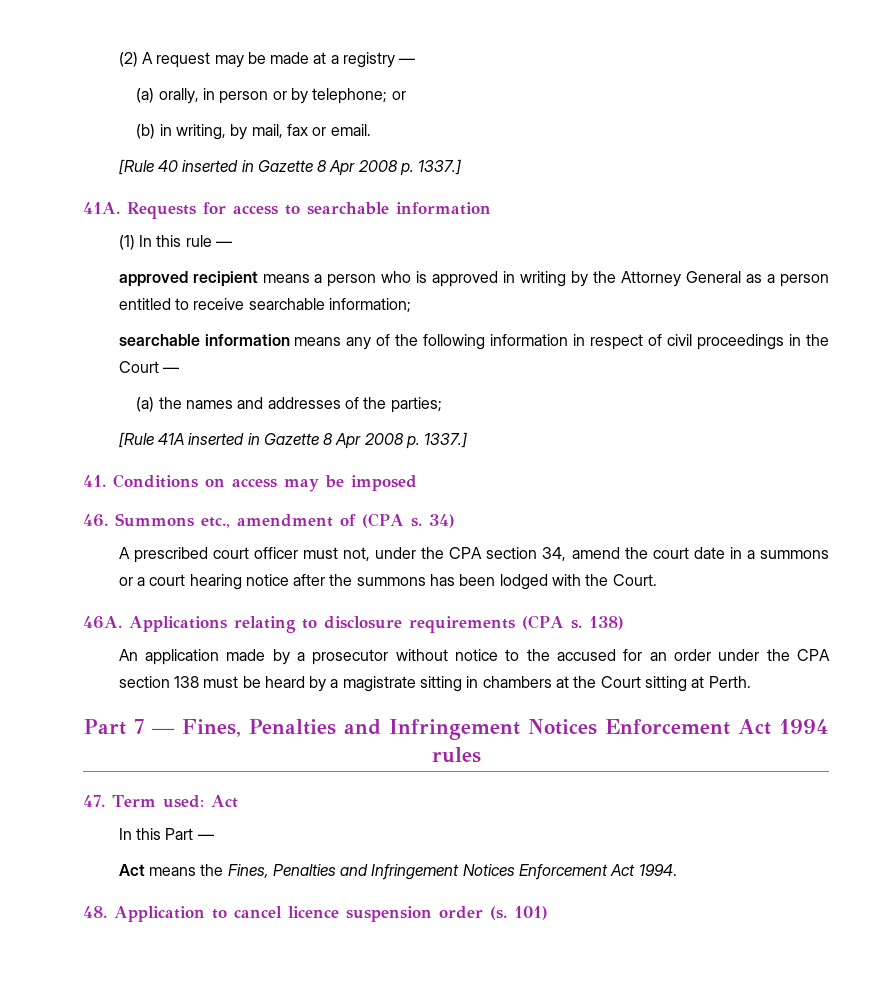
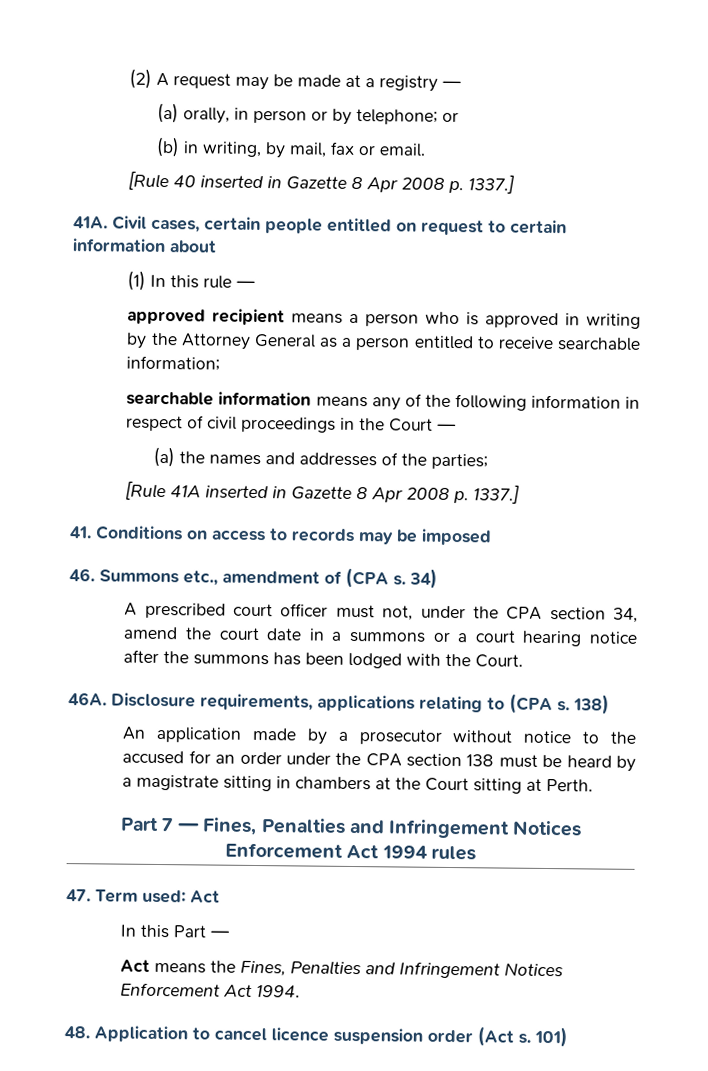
[127,202,491,219] Requests for access to searchable information -> [112,215,567,236] [72,238,217,253] Civil cases, certain people entitled on request to certain information about
(277, 483) none -> [269,528,355,542] to records
[129,616,515,633] Applications relating to disclosure requirements -> [111,692,505,713] Disclosure requirements, applications relating to
[490,906,507,920] (s. -> [477,1026,531,1047] (Act s.

